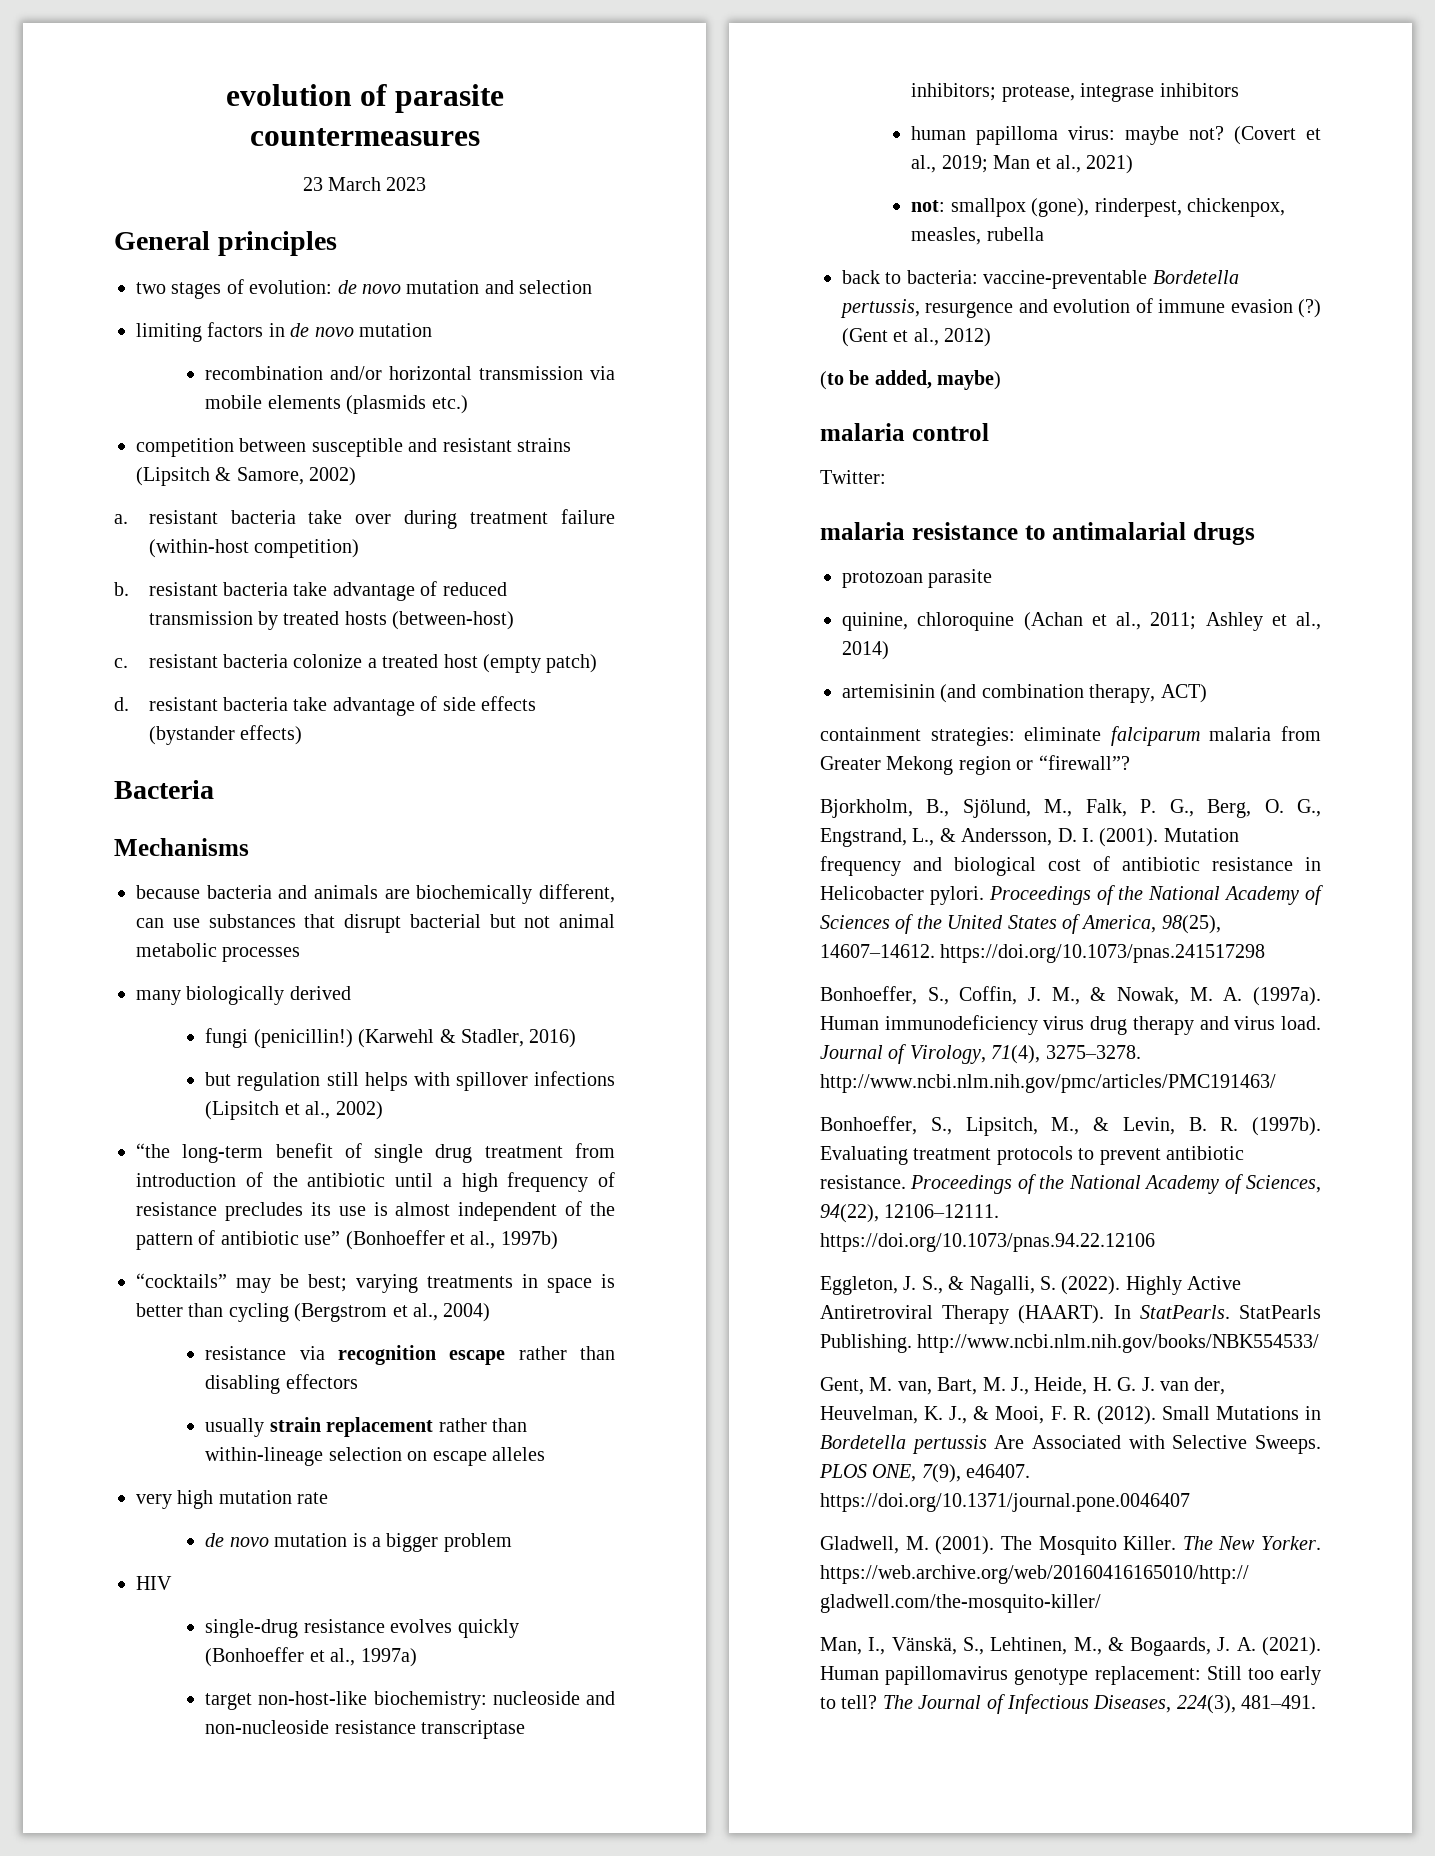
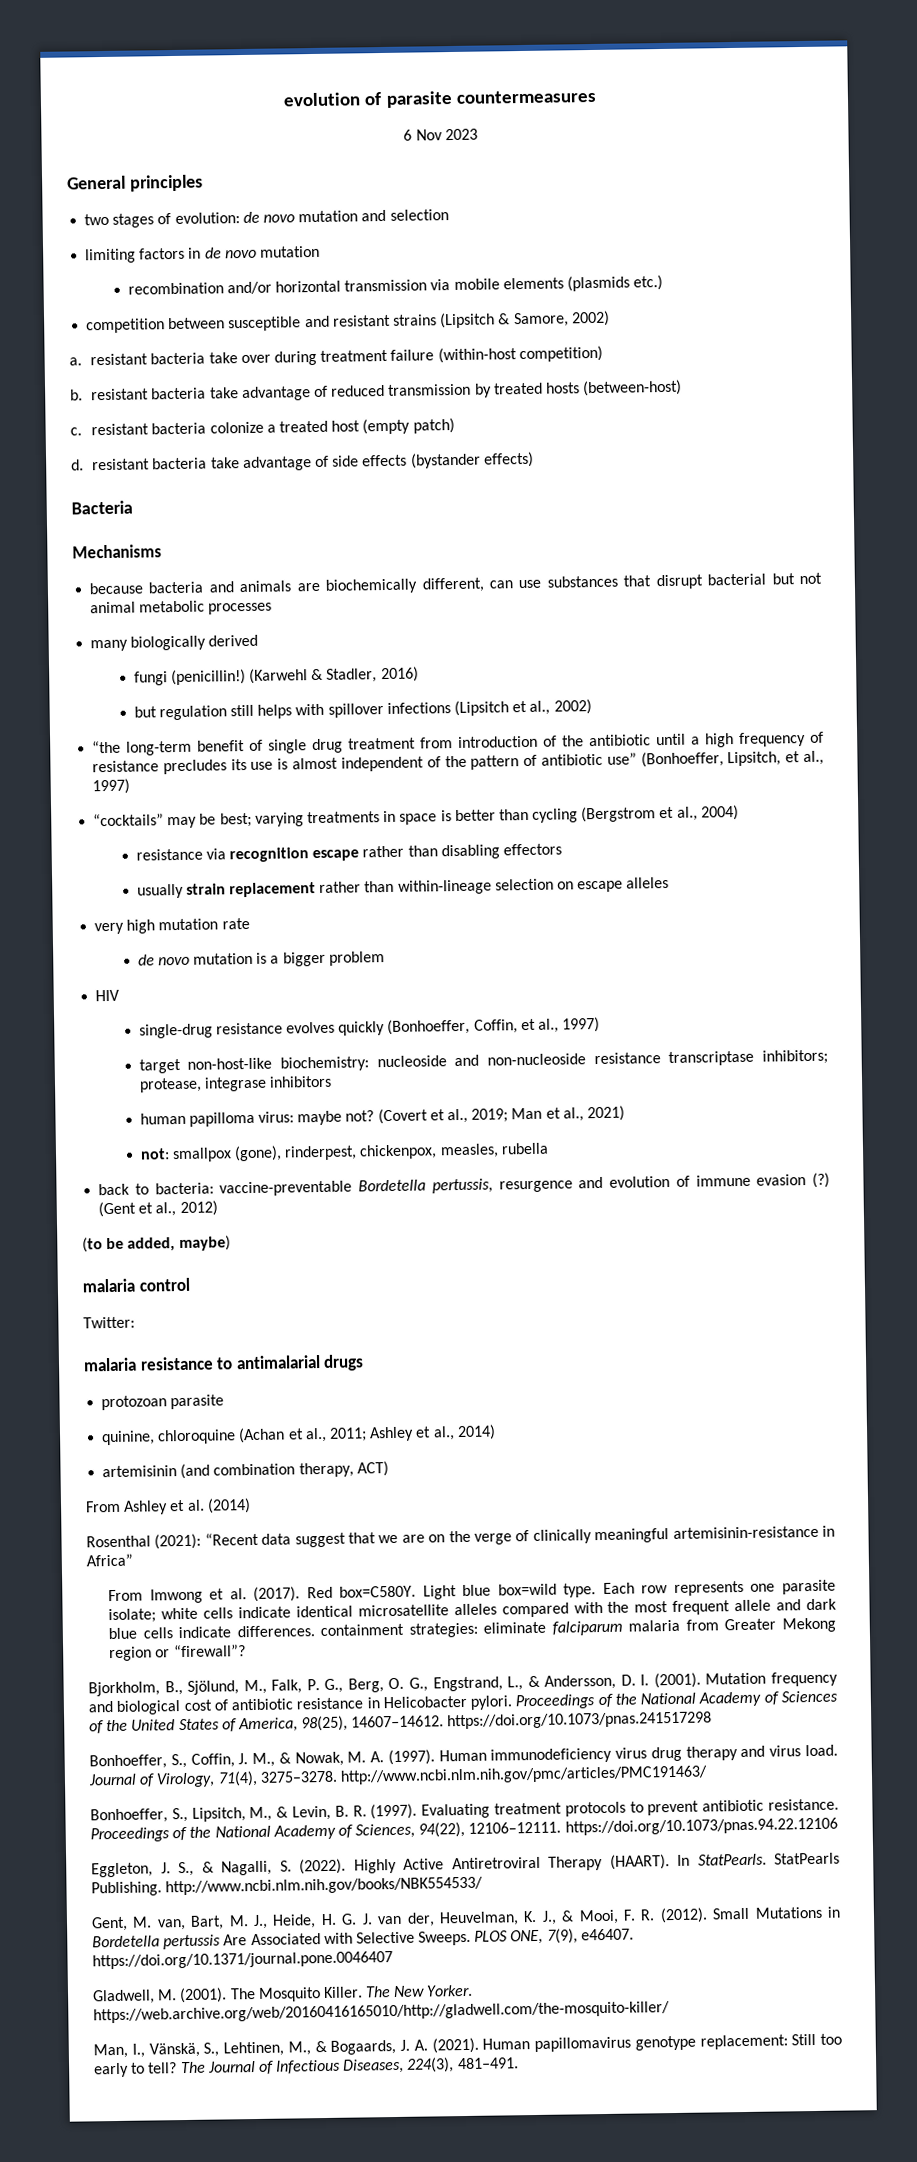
[302,177,381,191] 23 March -> [403,129,443,141] 6 Nov
[345,1230,558,1250] (Bonhoeffer et al., 1997b) -> [640,750,825,768] [92,778,131,795] (Bonhoeffer, Lipsitch, et al., 1997)
[205,1647,417,1667] (Bonhoeffer et al., 1997a) -> [387,1016,601,1036] (Bonhoeffer, Coffin, et al., 1997)
(1207, 693) none -> [85,1498,251,1515] [86,1525,835,1550] [86,1553,133,1567] [108,1579,836,1604] [108,1598,838,1624] [108,1625,315,1640] From Ashley et al. (2014) // Rosenthal (2021): “Recent data suggest that we are on the verge of clinically meaningful artemisinin-resistance in Africa” // From Imwong et al. (2017). Red box=C580Y. Light blue box=wild type. Each row represents one parasite isolate; white cells indicate identical microsatellite alleles compared with the most frequent allele and dark blue cells indicate differences.
[1253,987,1321,1006] (1997a). -> [387,1749,435,1766] (1997).
[1252,1117,1321,1136] (1997b). -> [370,1803,418,1820] (1997).

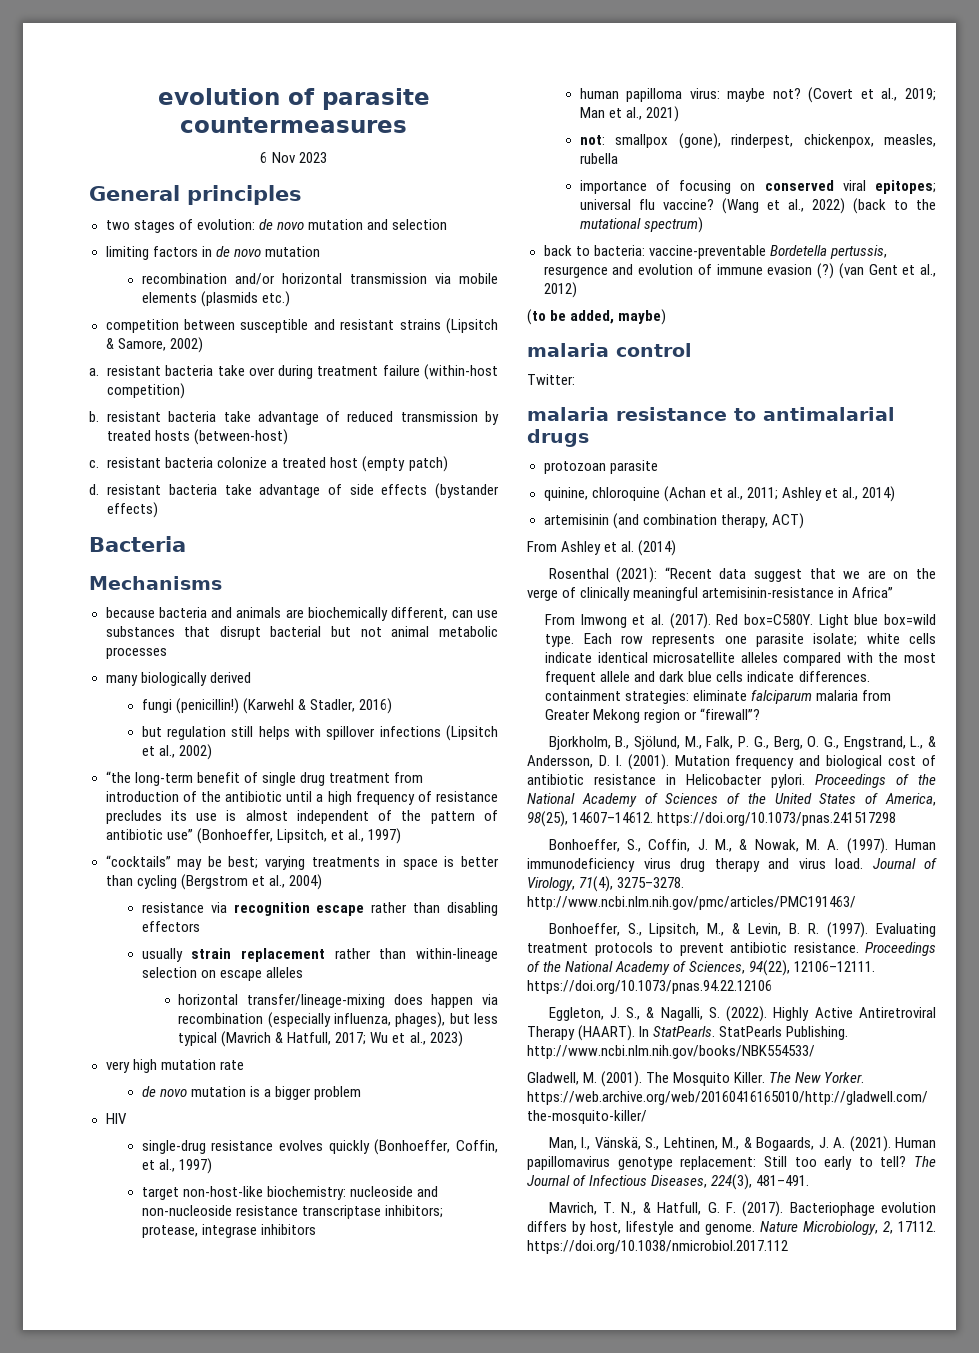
(670, 882) none -> [178,994,499,1008] [178,1012,499,1028] [178,1031,463,1047] // horizontal transfer/lineage-mixing does happen via recombination (especially influenza, phages), but less typical (Mavrich & Hatfull, 2017; Wu et al., 2023)
(549, 1148) none -> [579,180,936,194] [579,198,936,214] [579,217,703,233] // importance of focusing on conserved viral epitopes; universal flu vaccine? (Wang et al., 2022) (back to the mutational spectrum)
[98,1201,137,1218] (Gent -> [838,263,898,279] (van Gent
[91,1906,841,1932] [92,1928,634,1950] [92,1951,393,1970] // Gent, M. van, Bart, M. J., Heide, H. G. J. van der, Heuvelman, K. J., & Mooi, F. R. (2012). Small Mutations in Bordetella pertussis Are Associated with Selective Sweeps. PLOS ONE, 7(9), e46407. https://doi.org/10.1371/journal.pone.0046407 -> (815, 1052) none
(519, 2063) none -> [548,1201,936,1217] [527,1221,936,1235] [527,1240,788,1254] // Mavrich, T. N., & Hatfull, G. F. (2017). Bacteriophage evolution differs by host, lifestyle and genome. Nature Microbiology, 2, 17112. https://doi.org/10.1038/nmicrobiol.2017.112

